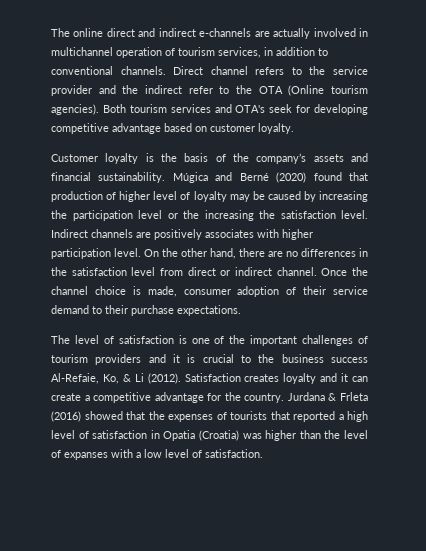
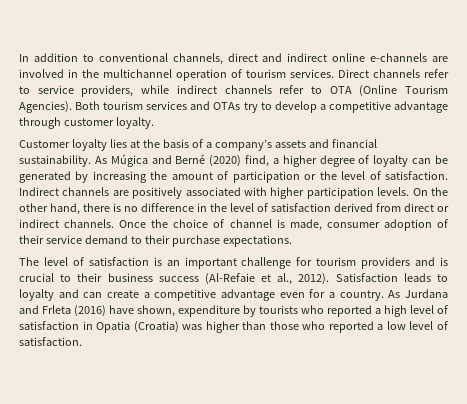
[51,28,104,37] The online -> [19,53,223,65] In addition to conventional channels,
(196, 32) none -> [332,53,366,62] online
[273,28,311,39] actually -> (448, 59) none
(369, 32) none -> [82,69,99,78] the
[218,47,328,58] [51,66,368,75] [51,85,368,96] [51,104,368,115] [51,123,207,134] services, in addition to conventional channels. Direct channel refers to the service provider and the indirect refer to the OTA (Online tourism agencies). Both tourism services and OTA's seek for developing competitive advantage based on -> [290,69,449,78] [19,85,448,97] [19,101,448,113] [19,117,61,129] services. Direct channels refer to service providers, while indirect channels refer to OTA (Online Tourism Agencies). Both tourism services and OTAs try to develop a competitive advantage through
[145,153,154,162] is -> [109,139,140,148] lies at
[233,153,250,162] the -> [205,142,212,148] a
(166, 177) none -> [94,156,107,164] As
[313,172,368,181] [51,191,368,202] [51,210,368,221] found that production of higher level of loyalty may be caused by increasing the participation level or the increasing the satisfaction level. -> [245,155,449,167] [19,171,448,183] find, a higher degree of loyalty can be generated by increasing the amount of participation or the level of satisfaction.
[205,229,254,238] associates -> [185,187,241,196] associated
[114,248,141,257] level. -> [377,187,410,196] levels.
[268,248,368,257] [51,267,156,276] are no differences in the satisfaction level -> [113,203,373,212] is no difference in the level of satisfaction derived
[276,267,317,276] channel. -> [64,219,115,228] channels.
[51,286,126,295] channel choice -> [173,219,272,228] choice of channel
[191,335,368,346] one of the important challenges of -> [166,257,313,269] an important challenge for
[173,354,180,363] it -> (436, 261) none
[258,354,275,363] the -> [77,273,103,282] their
[51,373,280,384] Al-Refaie, Ko, & Li (2012). Satisfaction creates -> [204,273,449,285] (Al-Refaie et al., 2012). Satisfaction leads to
[341,373,349,382] it -> (79, 293) none
[207,392,368,403] [51,411,290,422] for the country. Jurdana & Frleta (2016) showed that the expenses of tourists that -> [279,289,449,301] [19,305,324,317] even for a country. As Jurdana and Frleta (2016) have shown, expenditure by tourists who
[324,430,368,439] [51,449,133,460] the level of expanses with -> [269,321,374,333] those who reported

